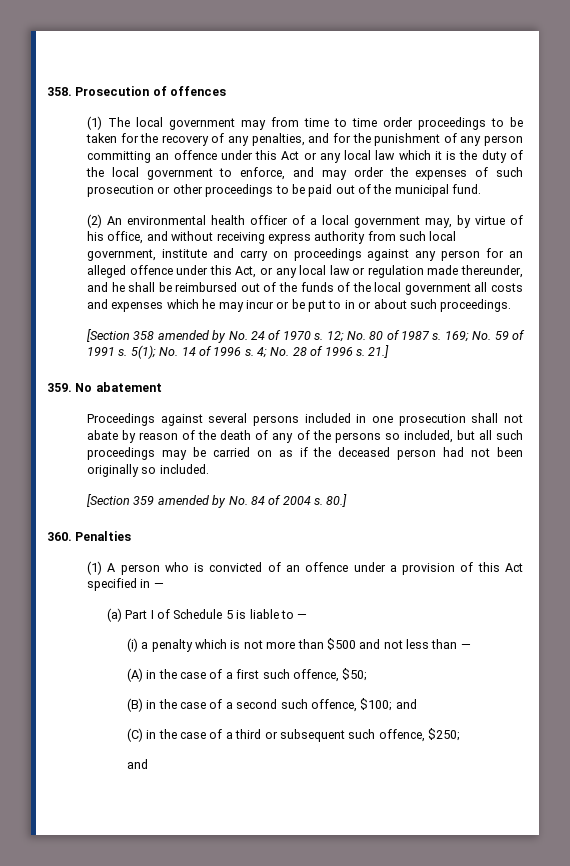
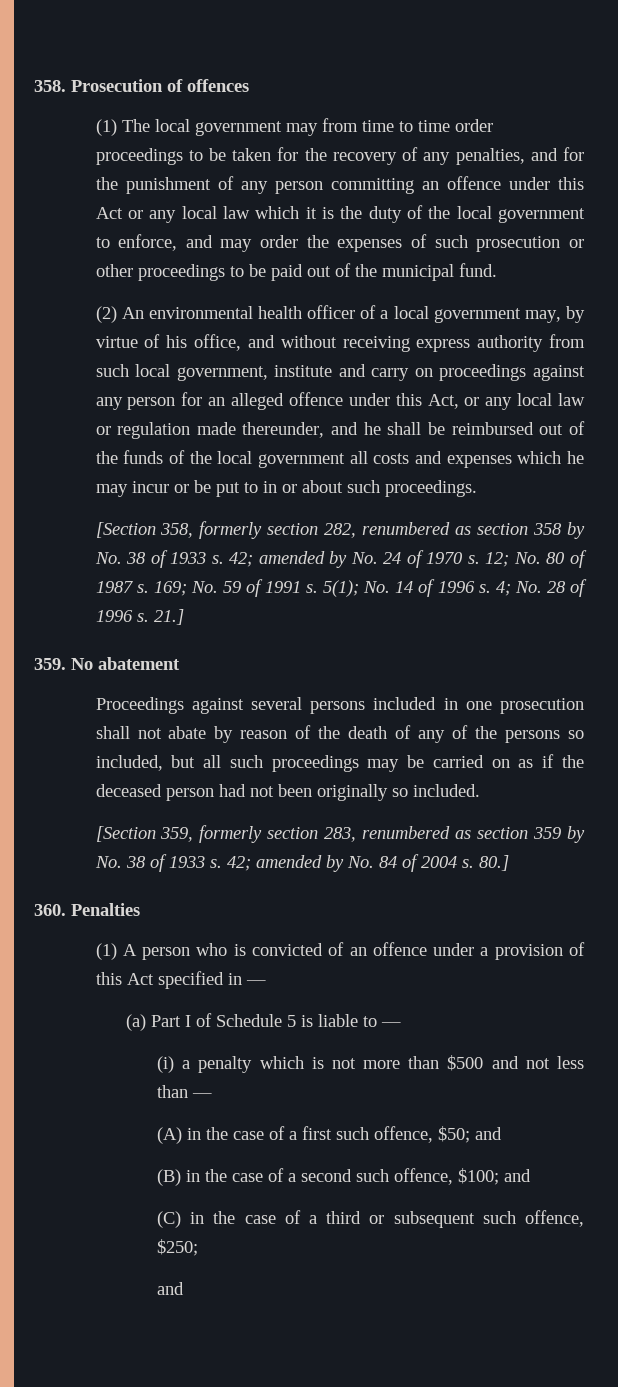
[133,331,155,340] 358 -> [160,521,586,539] [94,550,254,568] 358, formerly section 282, renumbered as section 358 by No. 38 of 1933 s. 42;
[133,496,155,505] 359 -> [160,825,586,843] [94,854,251,872] 359, formerly section 283, renumbered as section 359 by No. 38 of 1933 s. 42;
(368, 674) none -> [475,1127,503,1140] and

